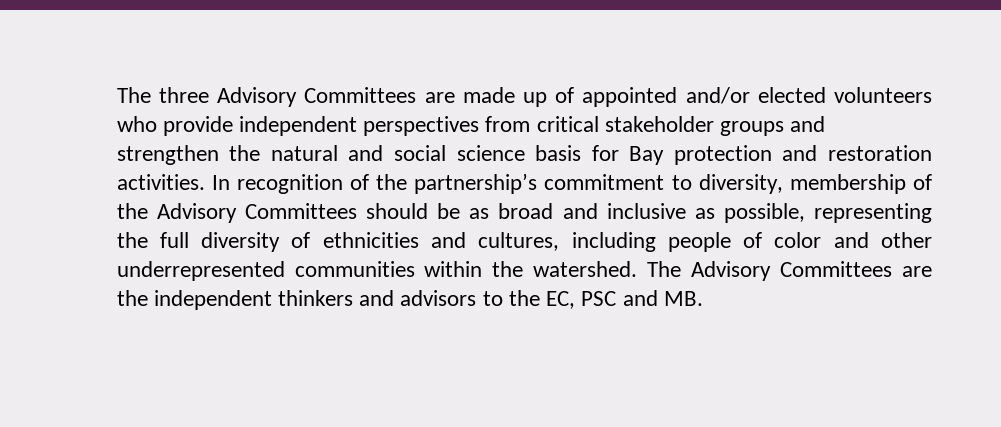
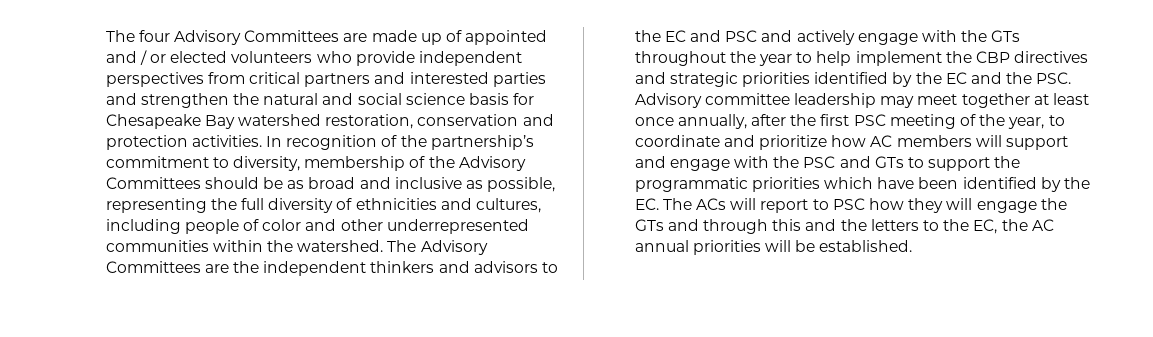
[116,87,209,103] The three -> [105,30,170,42] The four
[685,87,750,104] and/or -> [105,50,167,65] and / or
[604,116,785,136] stakeholder groups -> [304,72,546,87] partners and interested parties
[629,145,932,165] Bay protection and restoration -> [105,114,554,129] [105,135,188,150] Chesapeake Bay watershed restoration, conservation and protection
[546,290,703,309] EC, PSC and MB. -> [664,30,1021,45] [634,51,1089,66] [634,72,1072,87] [634,93,1089,108] [634,114,1065,129] [634,135,1068,150] [634,156,1021,171] [634,177,1090,192] [634,198,1067,213] [634,219,1054,234] [634,240,913,255] EC and PSC and actively engage with the GTs throughout the year to help implement the CBP directives and strategic priorities identified by the EC and the PSC. Advisory committee leadership may meet together at least once annually, after the first PSC meeting of the year, to coordinate and prioritize how AC members will support and engage with the PSC and GTs to support the programmatic priorities which have been identified by the EC. The ACs will report to PSC how they will engage the GTs and through this and the letters to the EC, the AC annual priorities will be established.

